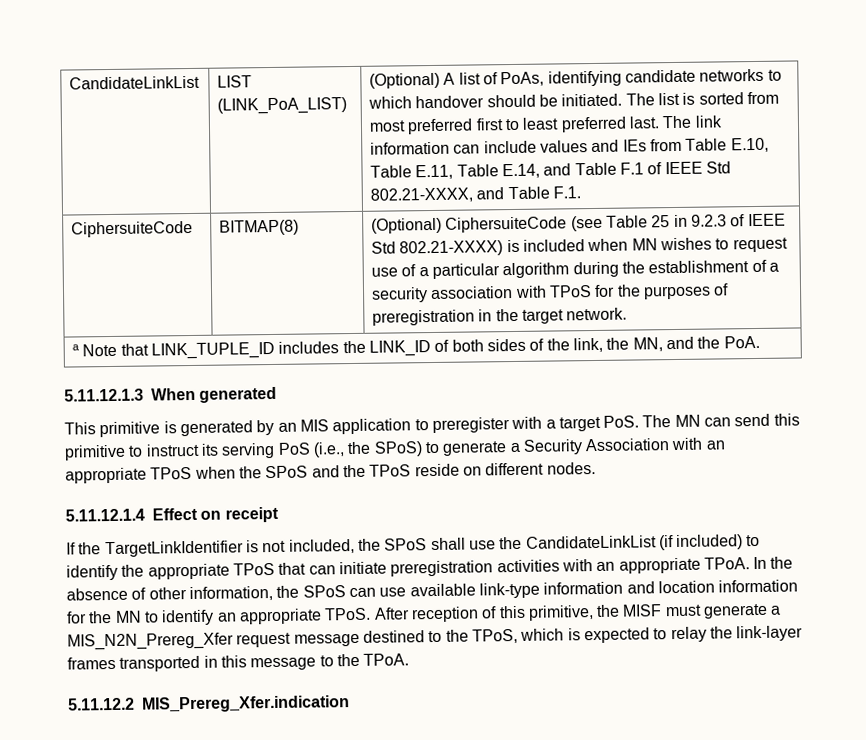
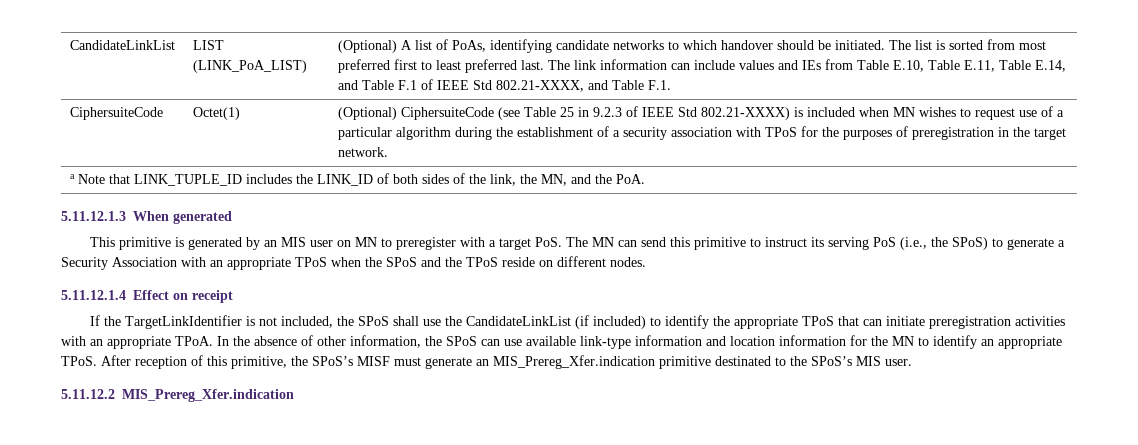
[219,219,300,236] BITMAP(8) -> [192,107,240,120] Octet(1)
[332,418,412,435] application -> [310,237,378,247] user on MN
(621, 610) none -> [312,356,353,366] SPoS’s
[770,605,782,615] [67,625,804,651] [67,653,410,672] a MIS_N2N_Prereg_Xfer request message destined to the TPoS, which is expected to relay the link-layer frames transported in this message to the TPoA. -> [476,355,912,369] an MIS_Prereg_Xfer.indication primitive destinated to the SPoS’s MIS user.

